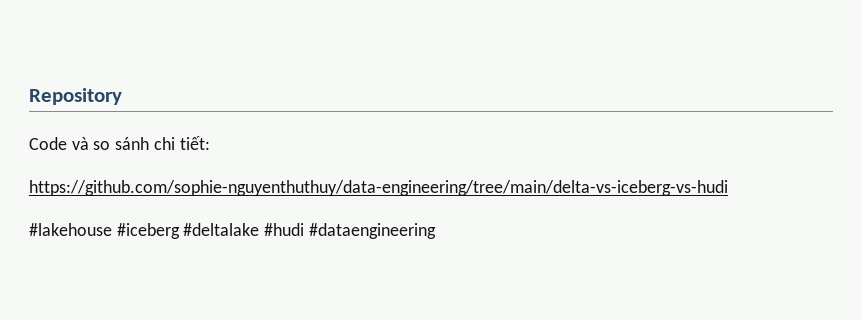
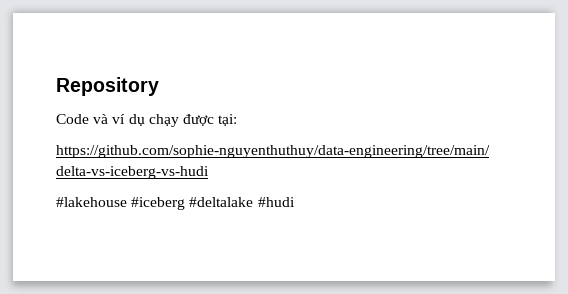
[93,136,210,150] so sánh chi tiết: -> [112,114,238,127] ví dụ chạy được tại:
[308,223,436,239] #dataengineering -> (295, 202) none

